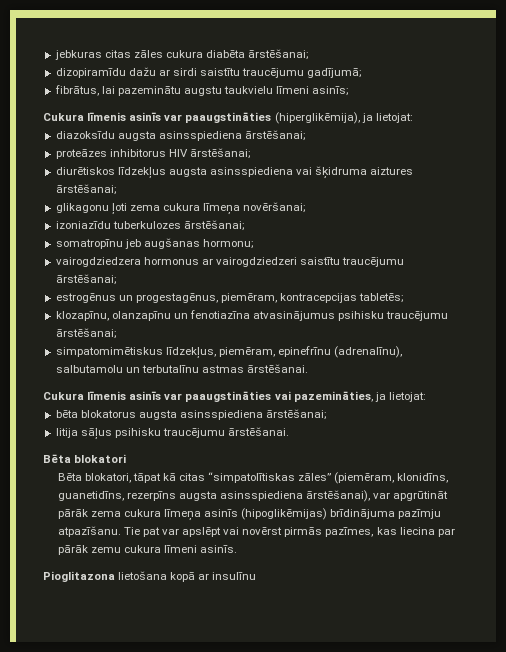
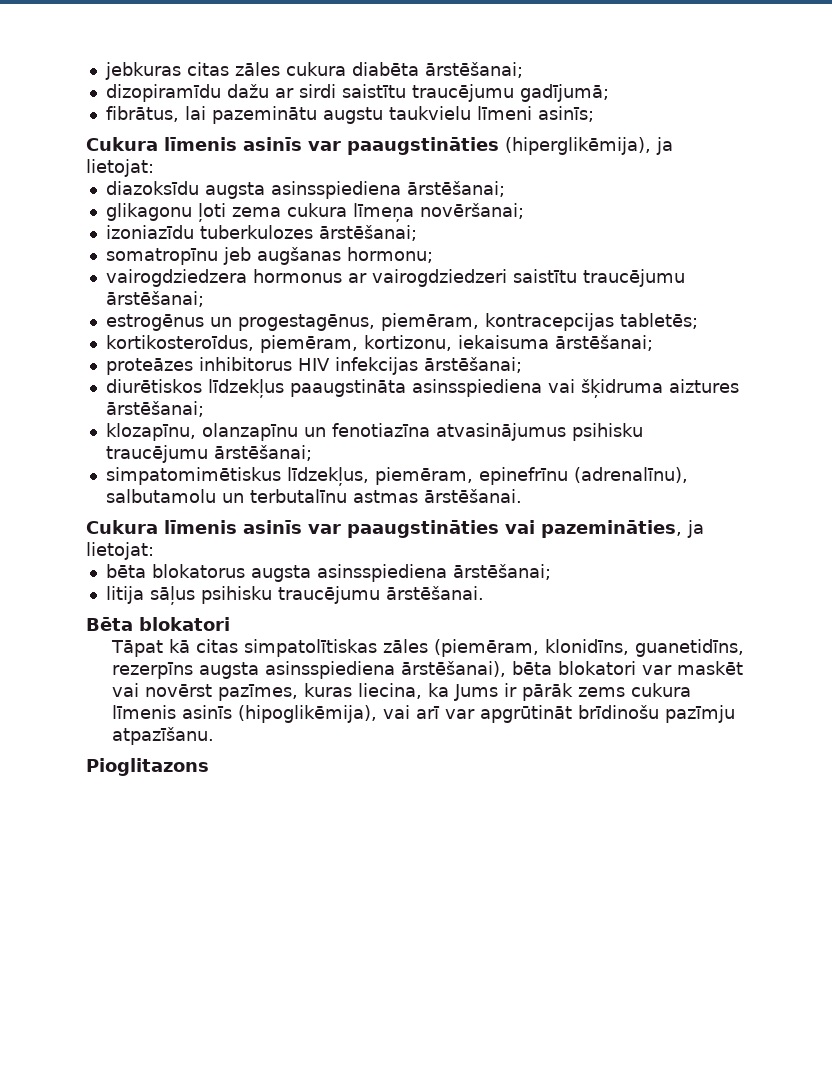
[55,148,251,159] [55,166,414,179] [55,184,117,195] // proteāzes inhibitorus HIV ārstēšanai; // diurētiskos līdzekļus augsta asinsspiediena vai šķidruma aiztures ārstēšanai; -> (505, 189) none
(405, 298) none -> [105,335,653,353] [105,357,522,375] [105,379,739,398] [105,401,204,417] // kortikosteroīdus, piemēram, kortizonu, iekaisuma ārstēšanai; // proteāzes inhibitorus HIV infekcijas ārstēšanai; // diurētiskos līdzekļus paaugstināta asinsspiediena vai šķidruma aiztures ārstēšanai;
[57,472,332,483] Bēta blokatori, tāpat kā citas “simpatolītiskas zāles” -> [110,639,428,657] Tāpat kā citas simpatolītiskas zāles
[373,491,449,501] [57,508,442,521] [57,526,455,537] [57,545,238,555] [43,571,257,582] var apgrūtināt pārāk zema cukura līmeņa asinīs (hipoglikēmijas) brīdinājuma pazīmju atpazīšanu. Tie pat var apslēpt vai novērst pirmās pazīmes, kas liecina par pārāk zemu cukura līmeni asinīs. // Pioglitazona lietošana kopā ar insulīnu -> [511,661,743,675] [111,683,691,701] [111,705,735,723] [111,727,214,745] [86,758,209,776] bēta blokatori var maskēt vai novērst pazīmes, kuras liecina, ka Jums ir pārāk zems cukura līmenis asinīs (hipoglikēmija), vai arī var apgrūtināt brīdinošu pazīmju atpazīšanu. // Pioglitazons

